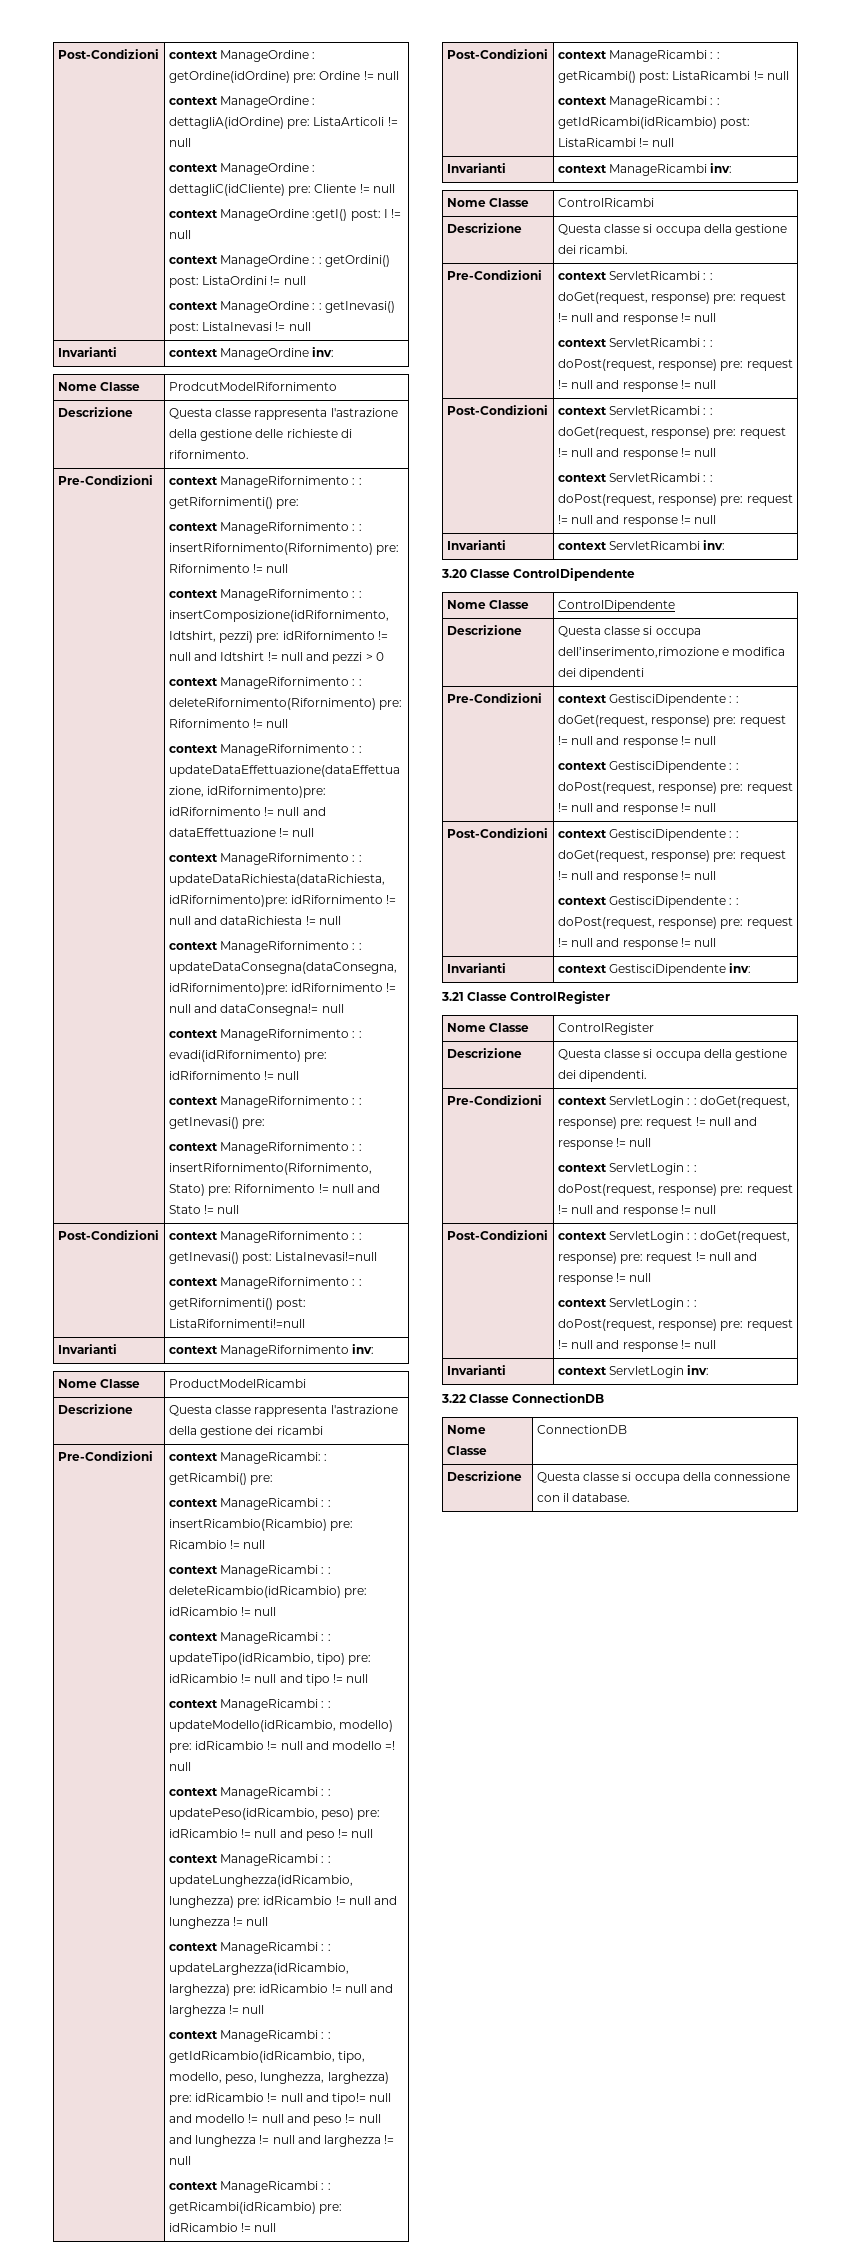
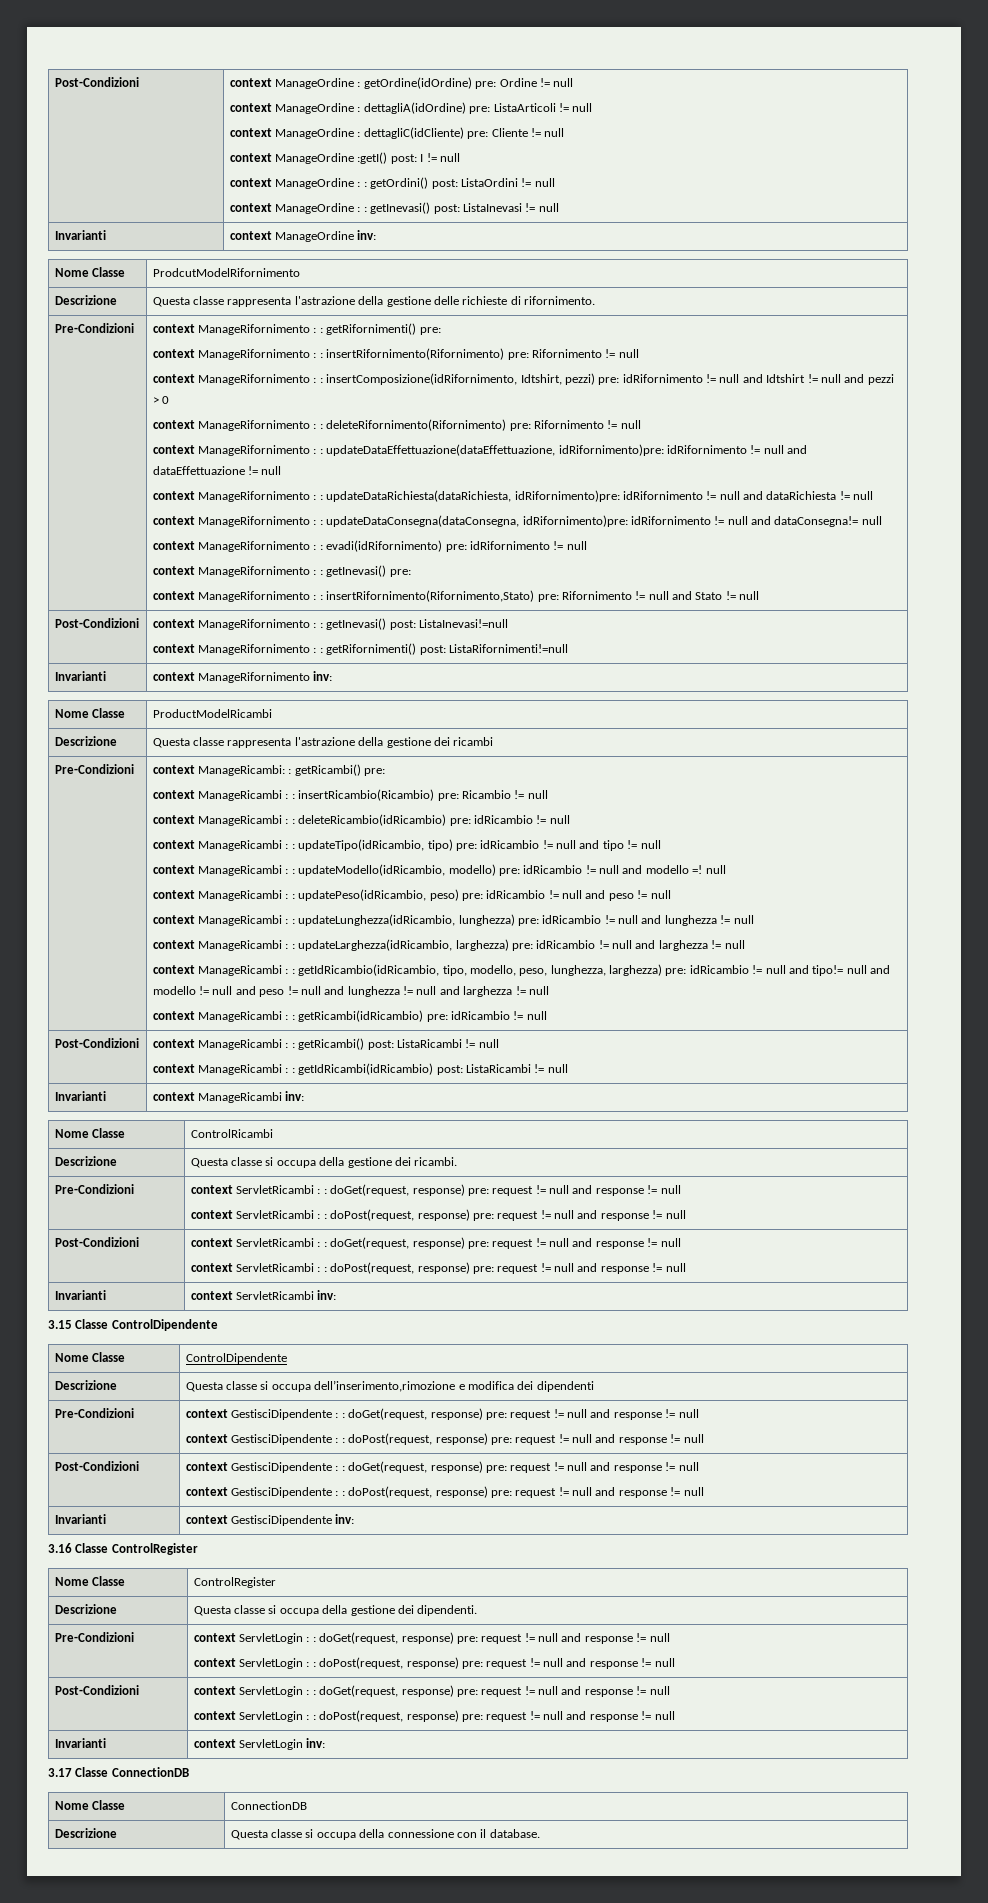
[441,569,467,578] 3.20 -> [48,1320,72,1329] 3.15
[441,992,464,1001] 3.21 -> [48,1543,72,1553] 3.16
[441,1394,466,1403] 3.22 -> [48,1768,72,1777] 3.17

